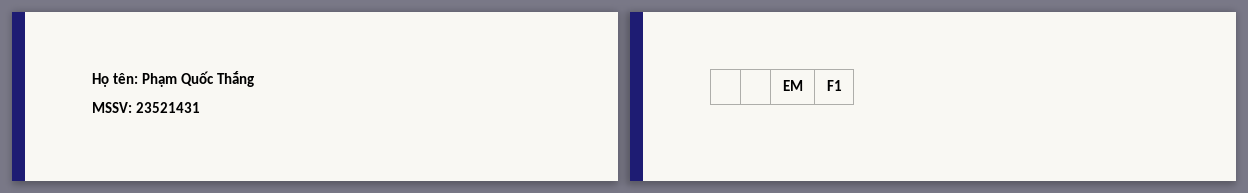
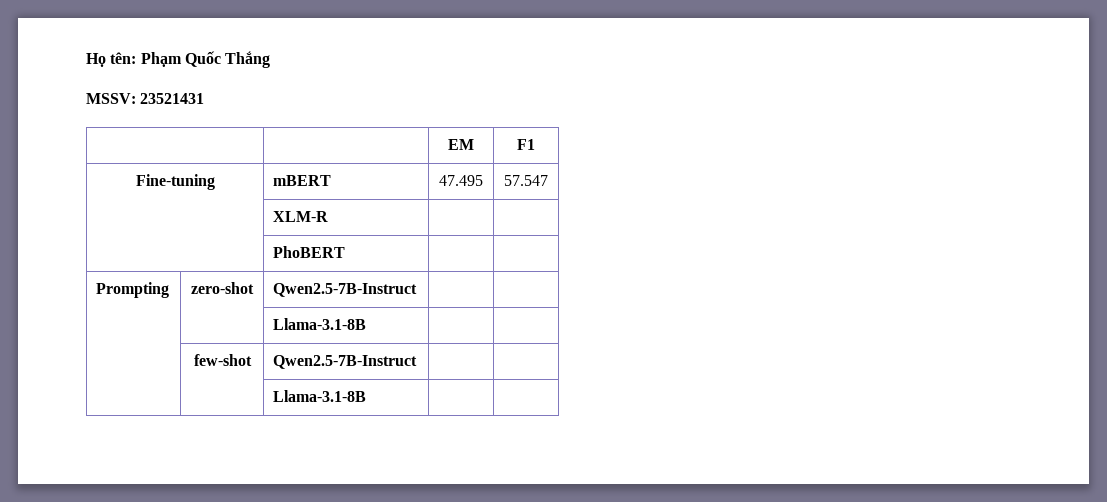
(842, 85) none -> [135,174,215,190] [273,175,332,186] [439,175,483,186] [504,175,548,186] [273,211,329,222] [273,246,346,258] [96,282,170,298] [191,282,254,294] [273,283,418,297] [273,318,367,330] [193,354,252,366] [273,355,418,369] [273,390,367,402] // Fine-tuning | mBERT | 47.495 | 57.547 // | XLM-R | | // | PhoBERT | | // Prompting | zero-shot | Qwen2.5-7B-Instruct | | // | | Llama-3.1-8B | | // | few-shot | Qwen2.5-7B-Instruct | | // | | Llama-3.1-8B | |

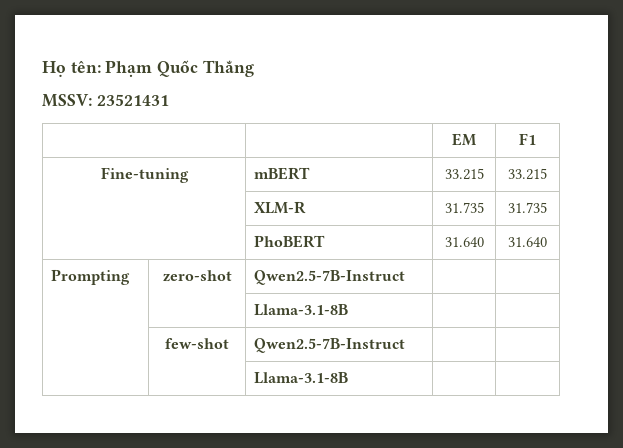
[439,175,483,186] [504,175,548,186] 47.495 | 57.547 -> [444,168,484,180] [508,168,547,180] 33.215 | 33.215
(329, 216) | -> [444,202,484,213] [508,202,547,213] 31.735 | 31.735
(346, 252) | -> [444,237,484,247] [508,237,547,247] 31.640 | 31.640

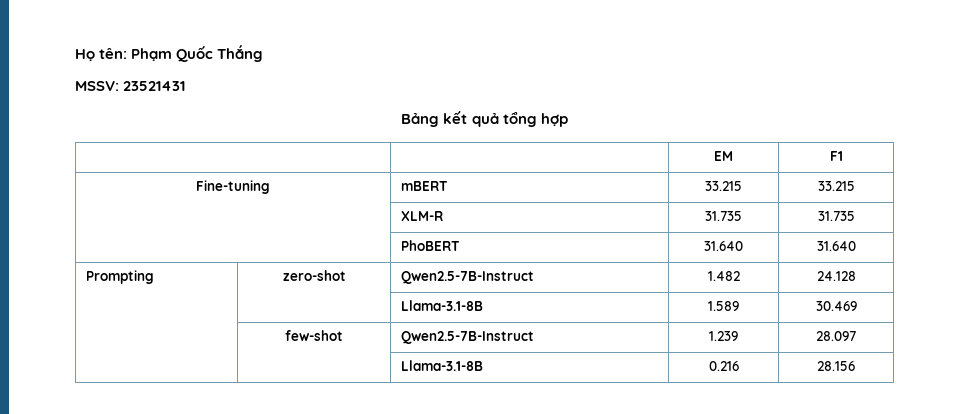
(169, 100) none -> [401,111,568,127] // Bảng kết quả tổng hợp
[253,304,348,316] | // | | Llama-3.1-8B | | -> [707,271,740,281] [816,271,856,281] [401,300,484,311] [708,301,739,311] [815,301,857,311] 1.482 | 24.128 // | | Llama-3.1-8B | 1.589 | 30.469
[253,372,348,384] | // | | Llama-3.1-8B | | -> [709,331,738,341] [816,331,856,341] [401,360,484,371] [708,361,739,371] [817,361,855,371] 1.239 | 28.097 // | | Llama-3.1-8B | 0.216 | 28.156

